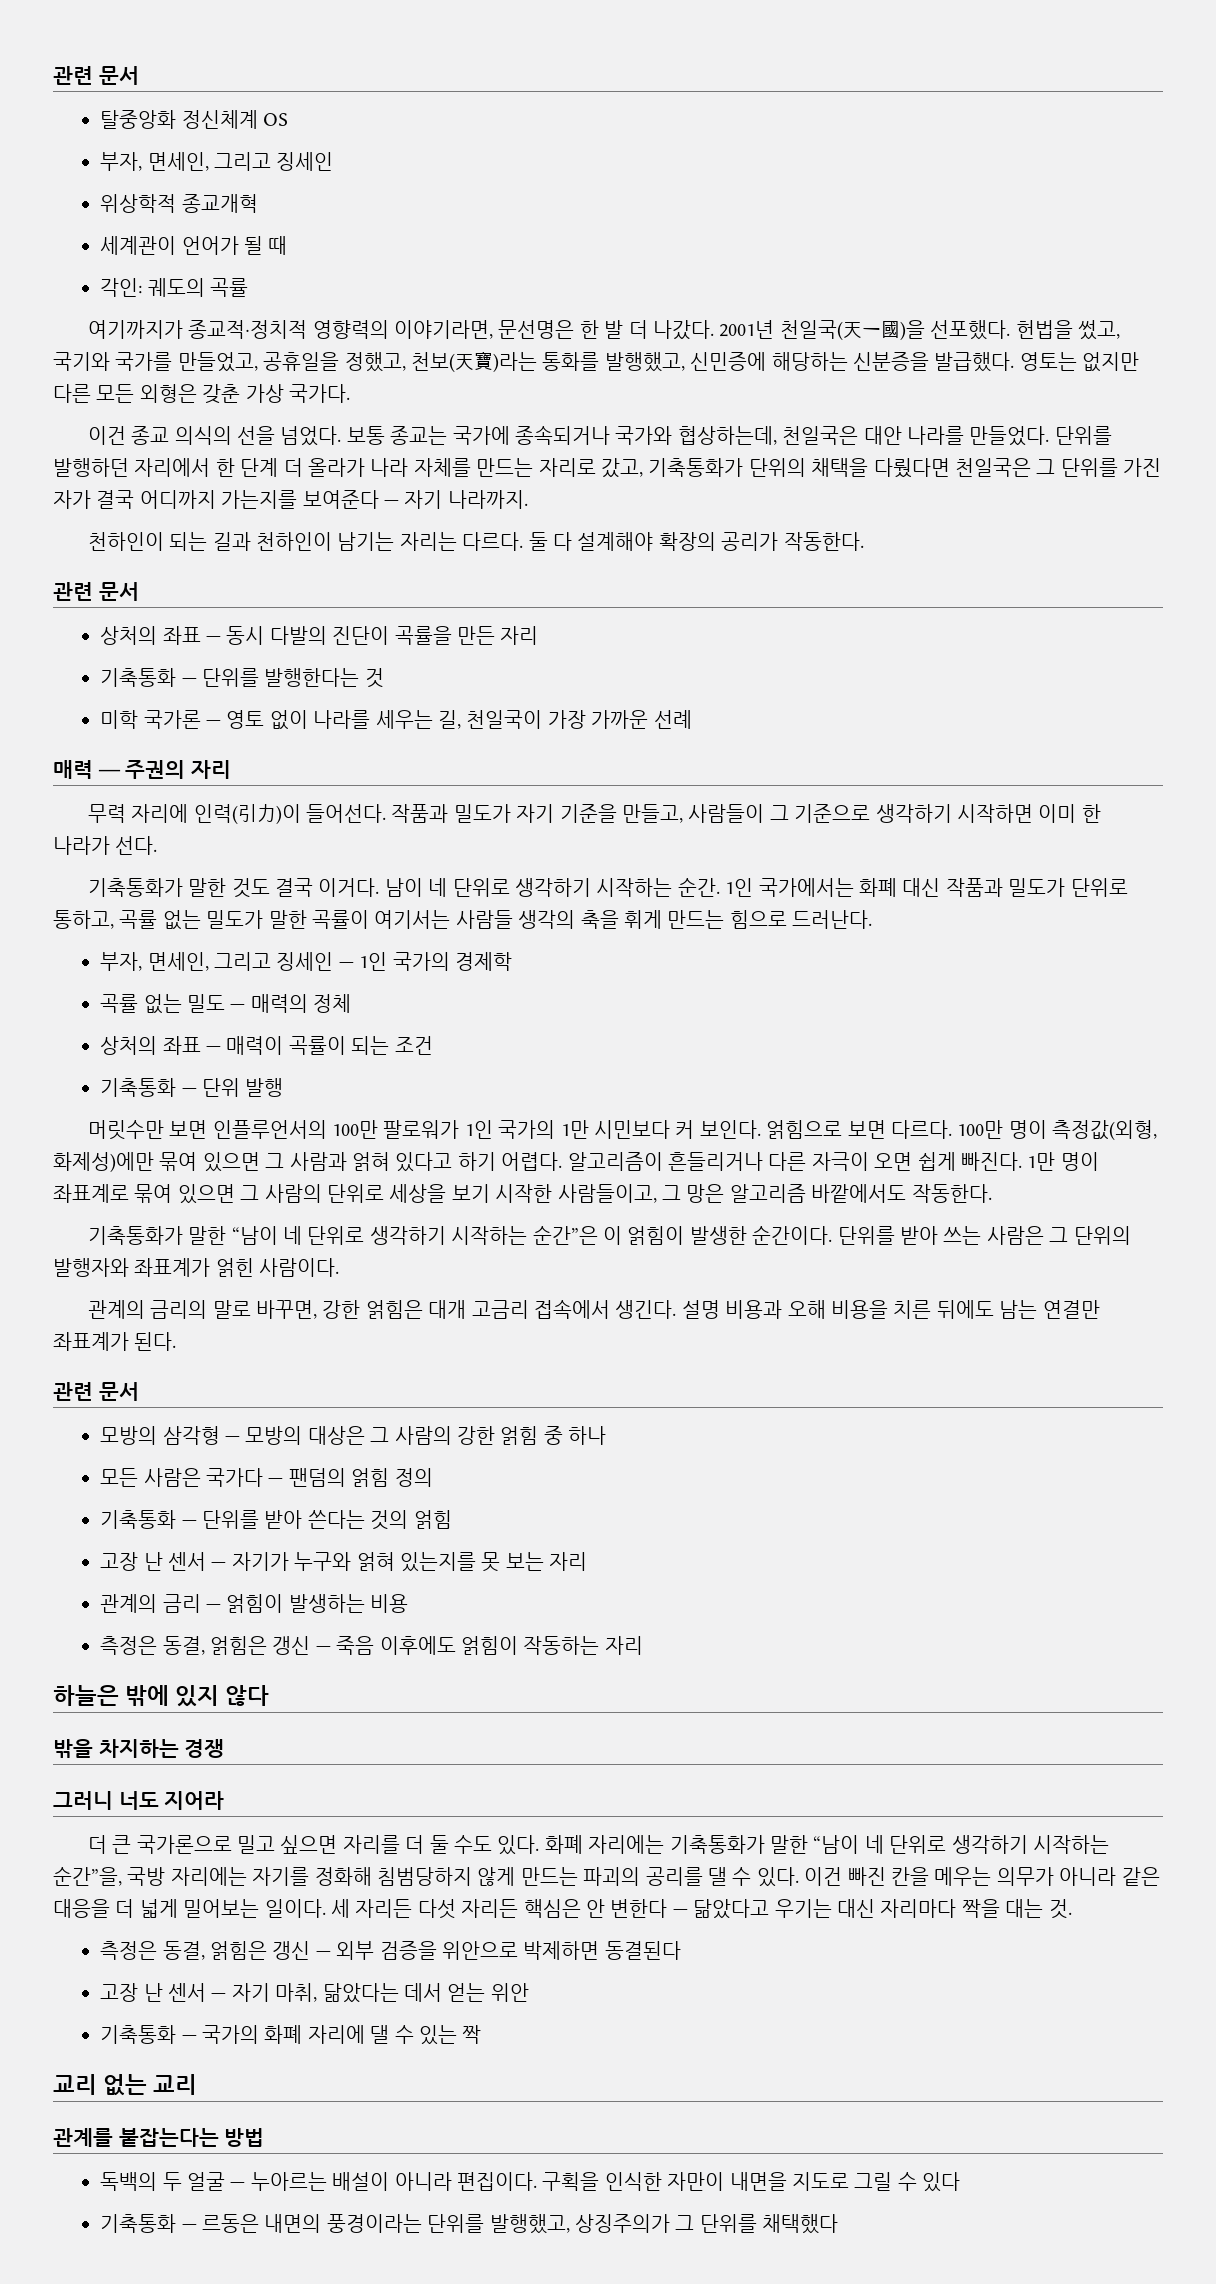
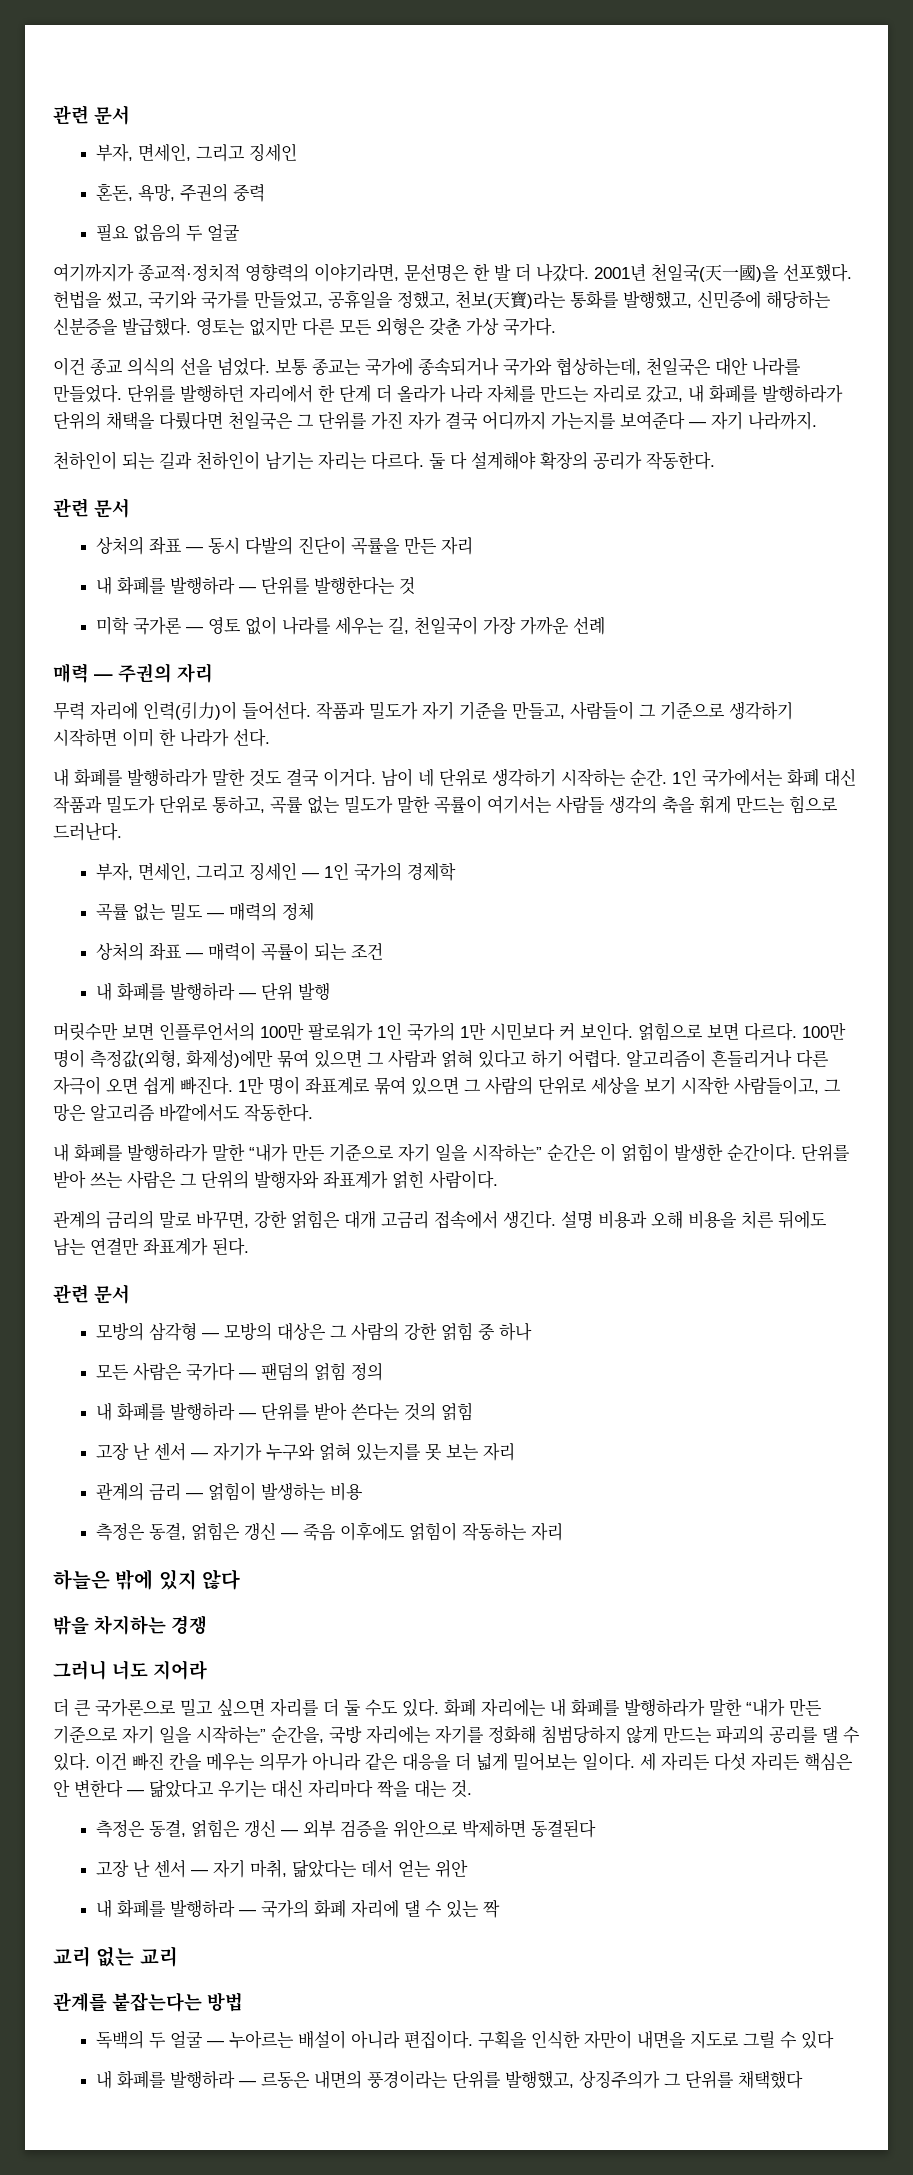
[53,66,139,85] [100,110,289,129] 관련 문서 // 탈중앙화 정신체계 OS -> [53,105,130,125] 관련 문서
[100,194,258,213] [100,236,288,255] [100,278,249,297] 위상학적 종교개혁 // 세계관이 언어가 될 때 // 각인: 궤도의 곡률 -> [95,183,265,202] [95,223,240,242] 혼돈, 욕망, 주권의 중력 // 필요 없음의 두 얼굴
[648,458,744,477] 기축통화가 -> [688,384,843,403] 내 화폐를 발행하라가
[100,668,177,687] 기축통화 -> [95,576,235,595] 내 화폐를 발행하라
[87,878,183,897] 기축통화가 -> [53,768,208,787] 내 화폐를 발행하라가
[100,1078,177,1097] 기축통화 -> [95,982,235,1001] 내 화폐를 발행하라
[87,1225,598,1245] 기축통화가 말한 “남이 네 단위로 생각하기 시작하는 순간”은 -> [53,1143,596,1162] 내 화폐를 발행하라가 말한 “내가 만든 기준으로 자기 일을 시작하는” 순간은
[100,1510,177,1529] 기축통화 -> [95,1402,235,1421] 내 화폐를 발행하라
[669,1835,1109,1854] [53,1866,122,1886] 기축통화가 말한 “남이 네 단위로 생각하기 시작하는 순간”을, -> [550,1698,822,1717] [53,1725,324,1744] 내 화폐를 발행하라가 말한 “내가 만든 기준으로 자기 일을 시작하는” 순간을,
[100,2025,177,2044] 기축통화 -> [95,1899,235,1918] 내 화폐를 발행하라
[100,2214,177,2233] 기축통화 -> [95,2070,235,2089] 내 화폐를 발행하라

